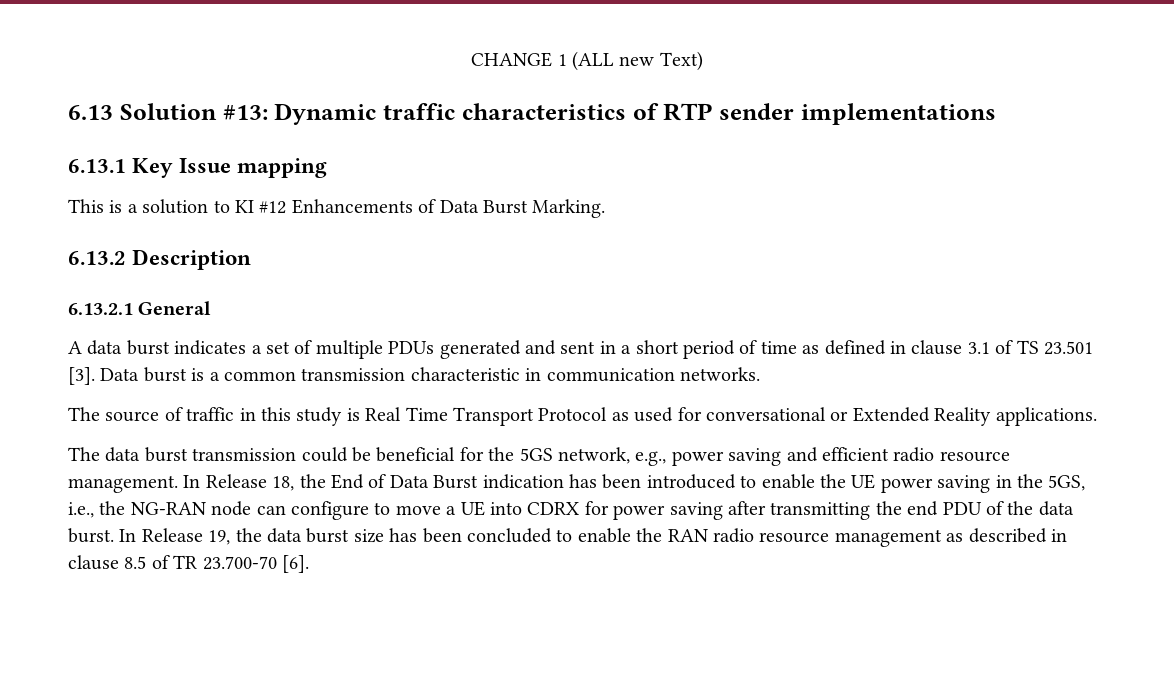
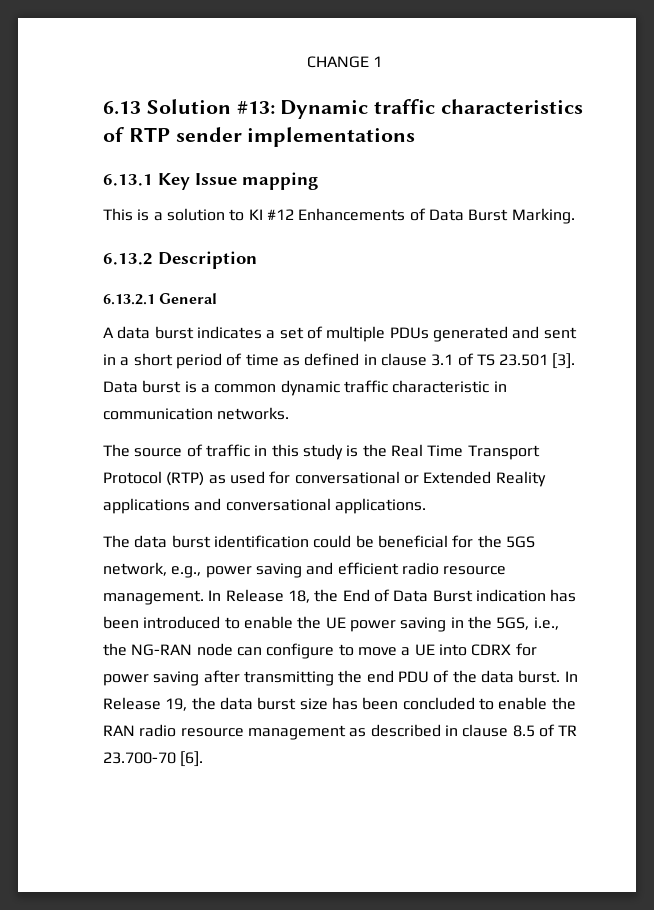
[572,51,703,71] (ALL new Text) -> (383, 61) none
[301,368,406,381] transmission -> [280,380,388,396] dynamic traffic
(360, 414) none -> [362,444,387,457] the
(608, 414) none -> [166,472,205,486] (RTP)
(992, 416) none -> [103,498,331,514] applications and conversational
[192,448,297,461] transmission -> [213,535,309,548] identification

